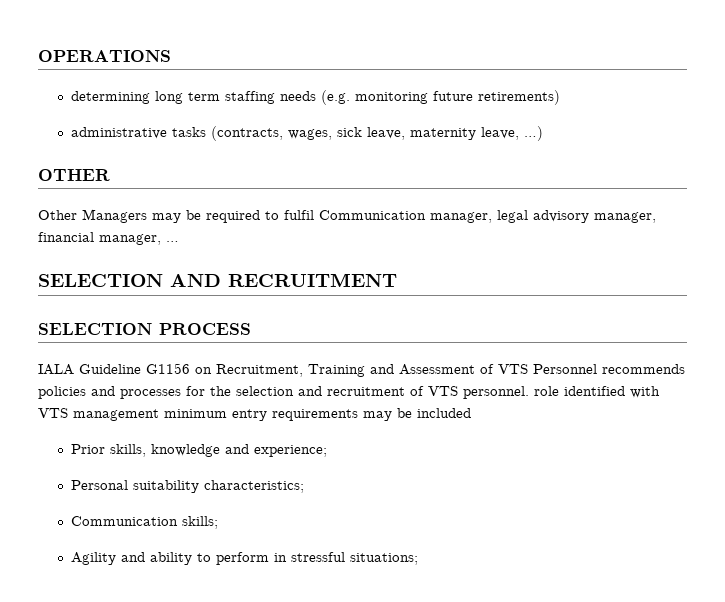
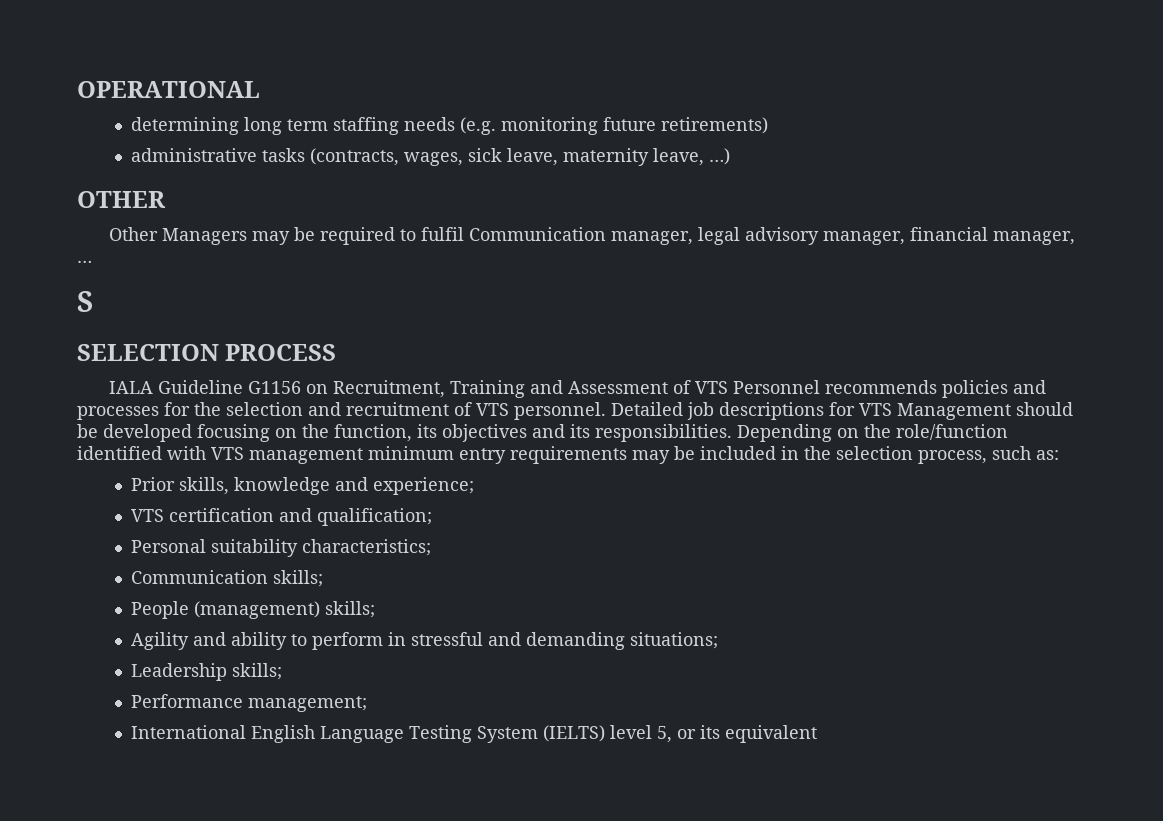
[38,50,171,62] OPERATIONS -> [77,81,260,98] OPERATIONAL
[38,273,397,287] SELECTION AND RECRUITMENT -> [77,291,93,312] S
[534,386,559,396] role -> [611,402,1073,420] [77,424,1008,442] Detailed job descriptions for VTS Management should be developed focusing on the function, its objectives and its responsibilities. Depending on the role/function
(471, 413) none -> [781,446,1059,464] in the selection process, such as:
(328, 451) none -> [130,508,432,526] // VTS certification and qualification;
(219, 522) none -> [130,601,375,619] // People (management) skills;
(346, 557) none -> [487,632,625,650] and demanding
(419, 559) none -> [130,663,282,681] [130,694,367,712] [130,725,817,743] // Leadership skills; // Performance management; // International English Language Testing System (IELTS) level 5, or its equivalent

